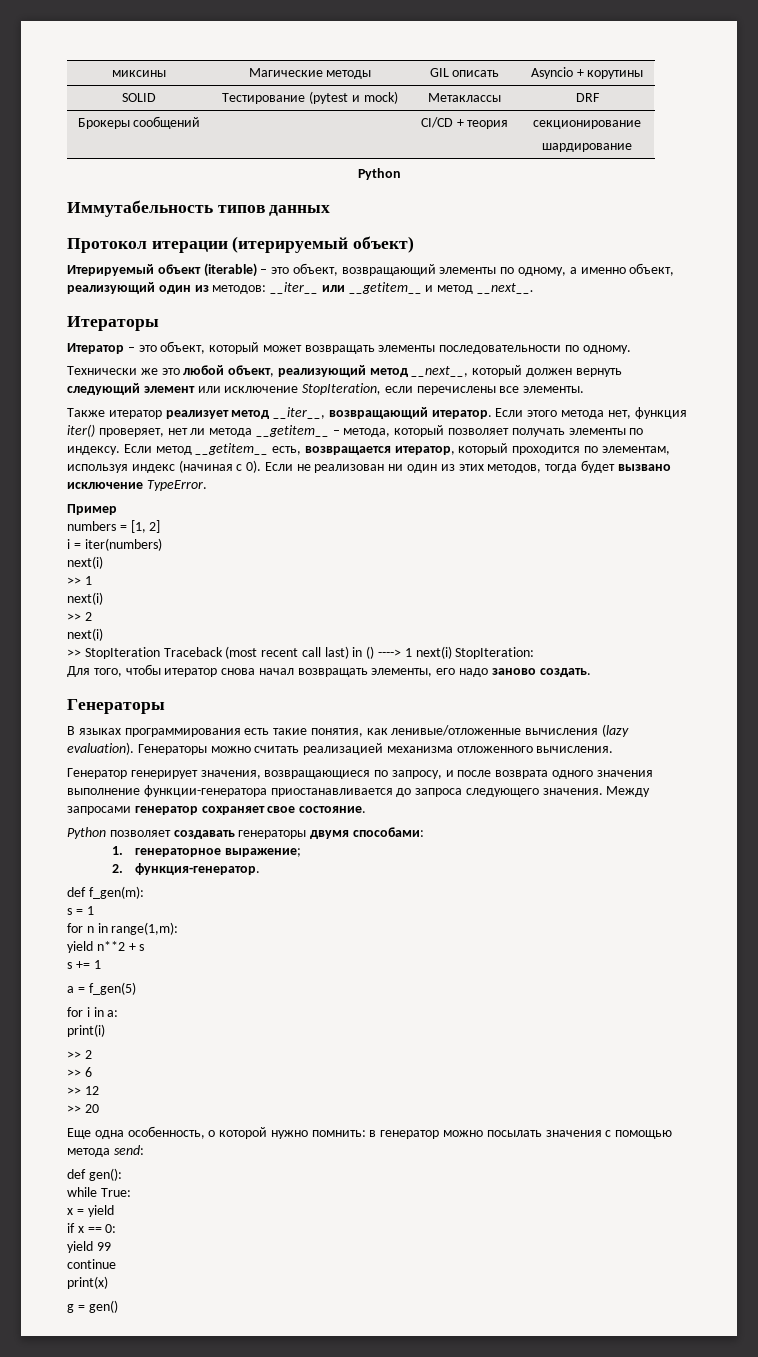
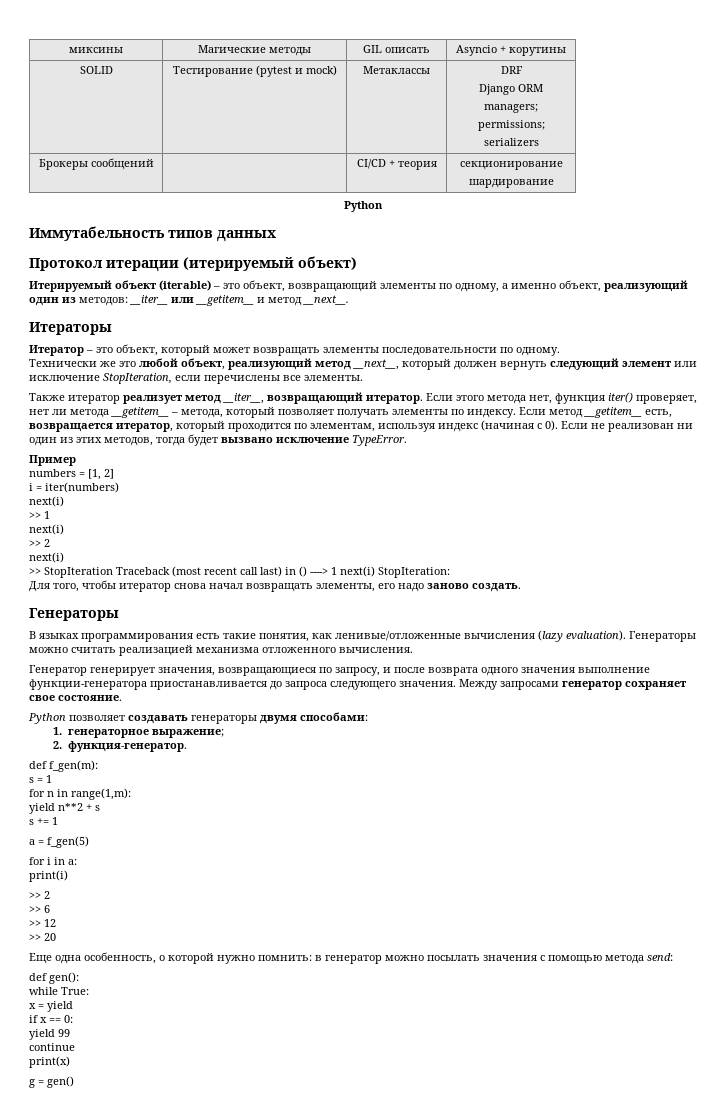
(600, 97) none -> [479,84,543,95] [484,104,538,113] [477,120,545,131] [483,138,539,146] // Django ORM // managers; // permissions; // serializers

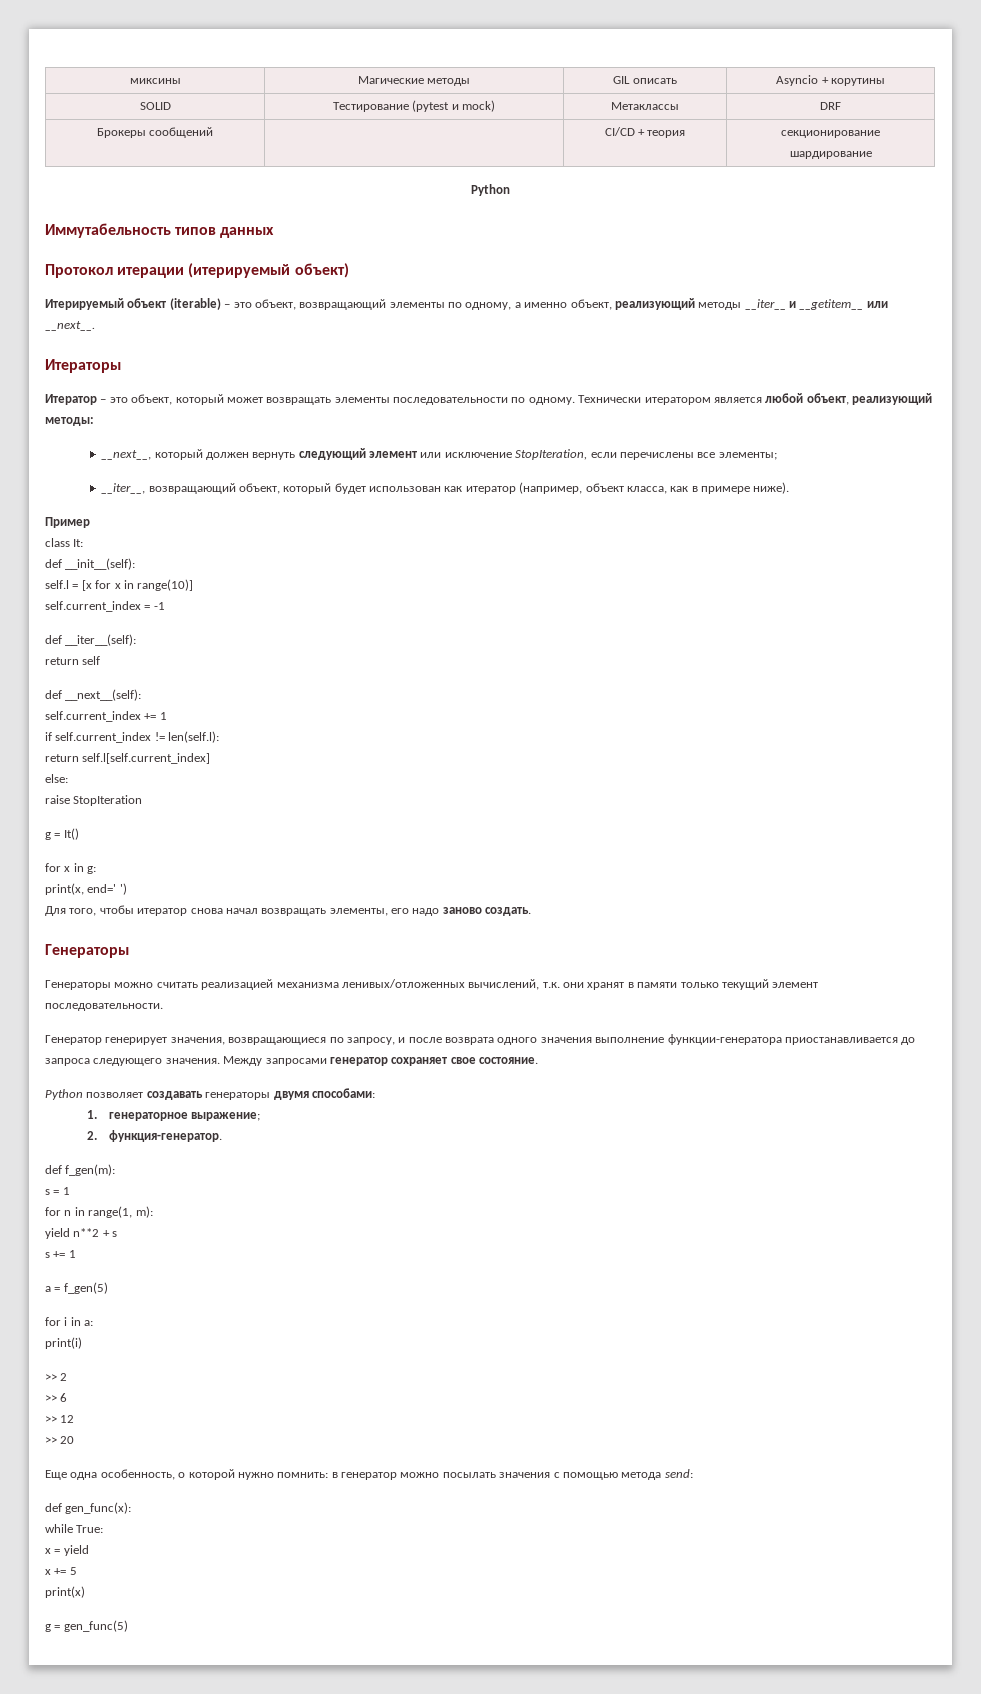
[479,84,543,95] [484,104,538,113] [477,120,545,131] [483,138,539,146] // Django ORM // managers; // permissions; // serializers -> (841, 106) none
[29,295,302,306] один из методов: __iter__ или __getitem__ и метод -> [698,299,888,310] методы __iter__ и __getitem__ или
[29,359,136,367] // Технически же это -> [578,395,762,405] Технически итератором является
[315,361,351,370] метод -> [45,417,94,426] методы: //
[304,375,363,381] [29,392,697,404] [29,407,672,418] [29,420,693,432] [29,434,407,446] [29,455,76,466] [29,469,114,480] [29,482,119,493] [29,496,64,507] [29,511,50,519] [29,524,64,535] [29,539,50,547] [29,552,64,563] [29,566,450,578] элементы. // Также итератор реализует метод __iter__, возвращающий итератор. Если этого метода нет, функция iter() проверяет, нет ли метода __getitem__ – метода, который позволяет получать элементы по индексу. Если метод __getitem__ есть, возвращается итератор, который проходится по элементам, используя индекс (начиная с 0). Если не реализован ни один из этих методов, тогда будет вызвано исключение TypeError. // Пример // numbers = [1, 2] // i = iter(numbers) // next(i) // >> 1 // next(i) // >> 2 // next(i) // >> StopIteration Traceback (most recent call last) in () ----> 1 next(i) StopIteration: -> [718,452,777,460] [101,482,790,494] [45,517,90,528] [45,538,84,547] [45,558,136,570] [45,579,194,591] [45,601,165,612] [45,634,137,646] [45,656,101,665] [45,689,142,701] [45,711,167,722] [45,731,220,743] [45,753,211,764] [45,774,68,783] [45,795,143,806] [45,828,79,840] [45,863,97,874] [45,883,127,895] элементы; // __iter__, возвращающий объект, который будет использован как итератор (например, объект класса, как в примере ниже). // Пример // class It: // def __init__(self): // self.l = [x for x in range(10)] // self.current_index = -1 // def __iter__(self): // return self // def __next__(self): // self.current_index += 1 // if self.current_index != len(self.l): // return self.l[self.current_index] // else: // raise StopIteration // g = It() // for x in g: // print(x, end=' ')
[29,630,626,642] В языках программирования есть такие понятия, как ленивые/отложенные вычисления (lazy evaluation). -> (129, 951) none
[262,647,413,653] отложенного вычисления. -> [341,979,819,990] [45,1003,163,1011] ленивых/отложенных вычислений, т.к. они хранят в памяти только текущий элемент последовательности.
[71,788,131,800] range(1,m): -> [88,1206,153,1218] range(1, m):
[49,972,79,984] gen(): -> [65,1502,132,1514] gen_func(x):
[29,1015,73,1023] [29,1029,70,1040] [29,1043,75,1051] if x == 0: // yield 99 // continue -> [45,1567,77,1575] x += 5
[47,1076,74,1088] gen() -> [63,1620,128,1632] gen_func(5)

